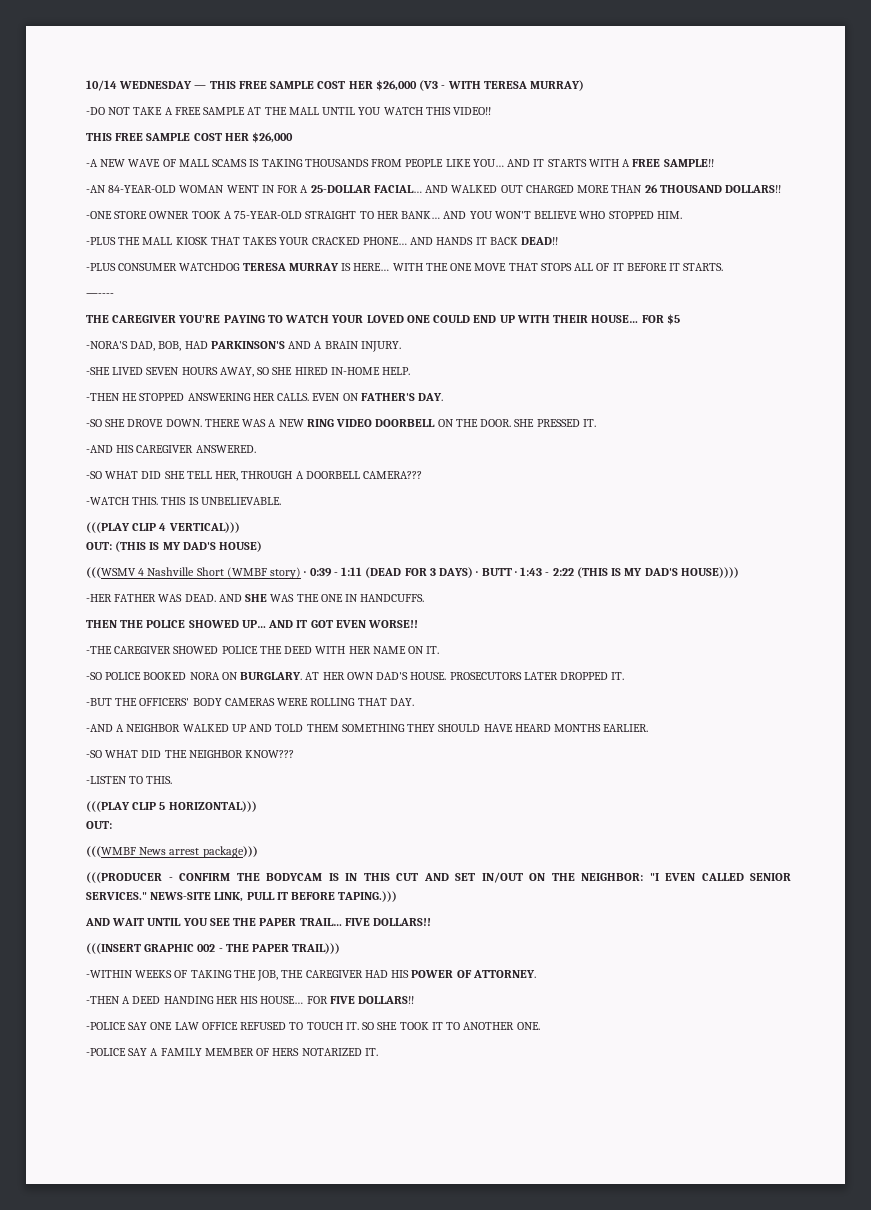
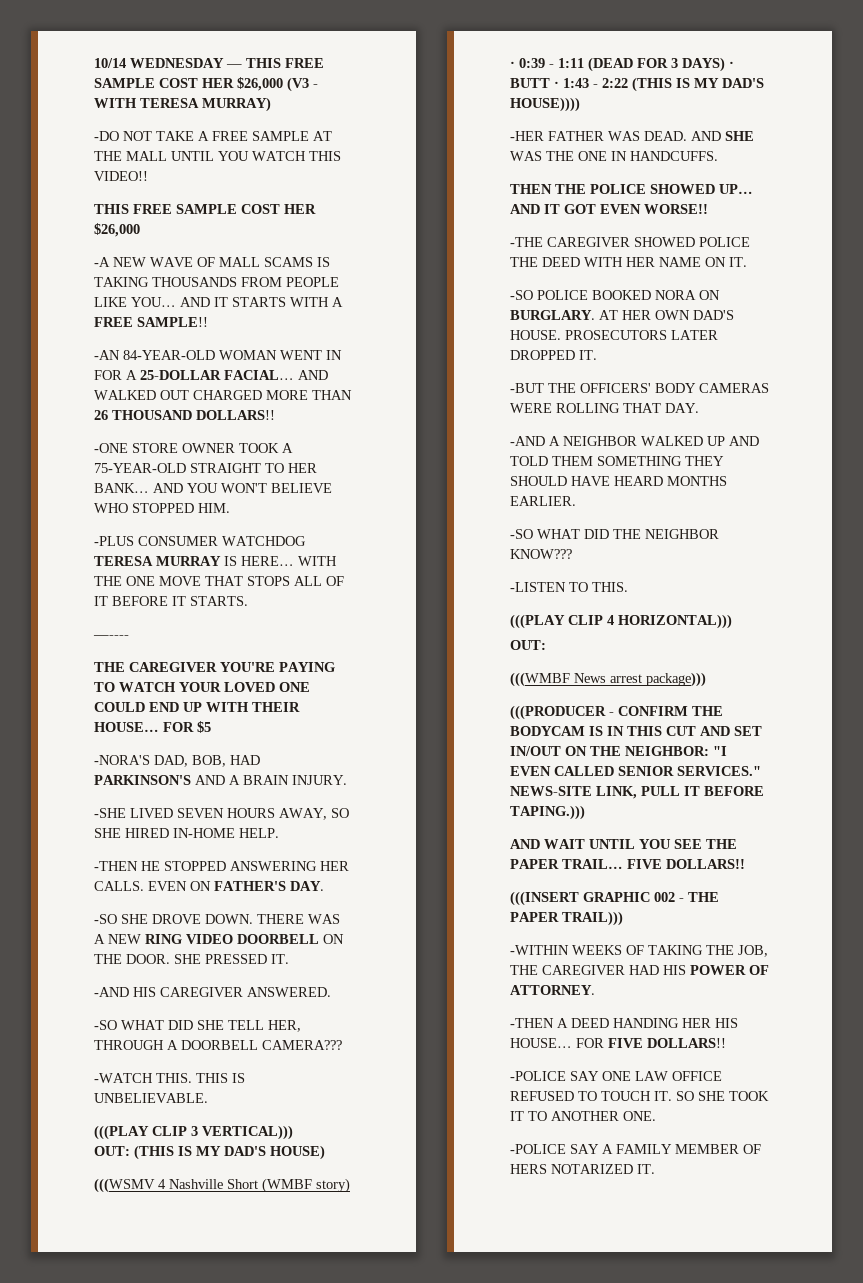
[86,237,559,245] // -PLUS THE MALL KIOSK THAT TAKES YOUR CRACKED PHONE… AND HANDS IT BACK DEAD!! -> (230, 508) none
[159,523,167,531] 4 -> [191,1126,198,1136] 3
[159,802,166,810] 5 -> [607,615,614,625] 4

